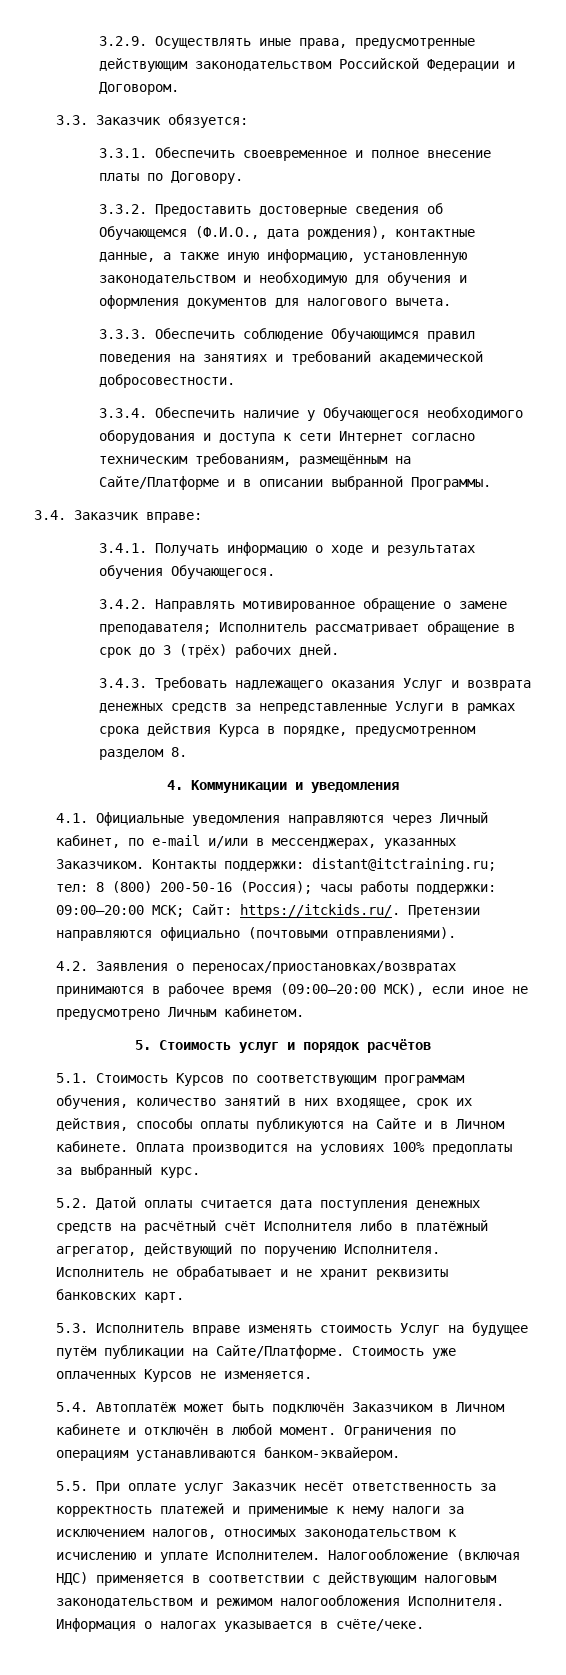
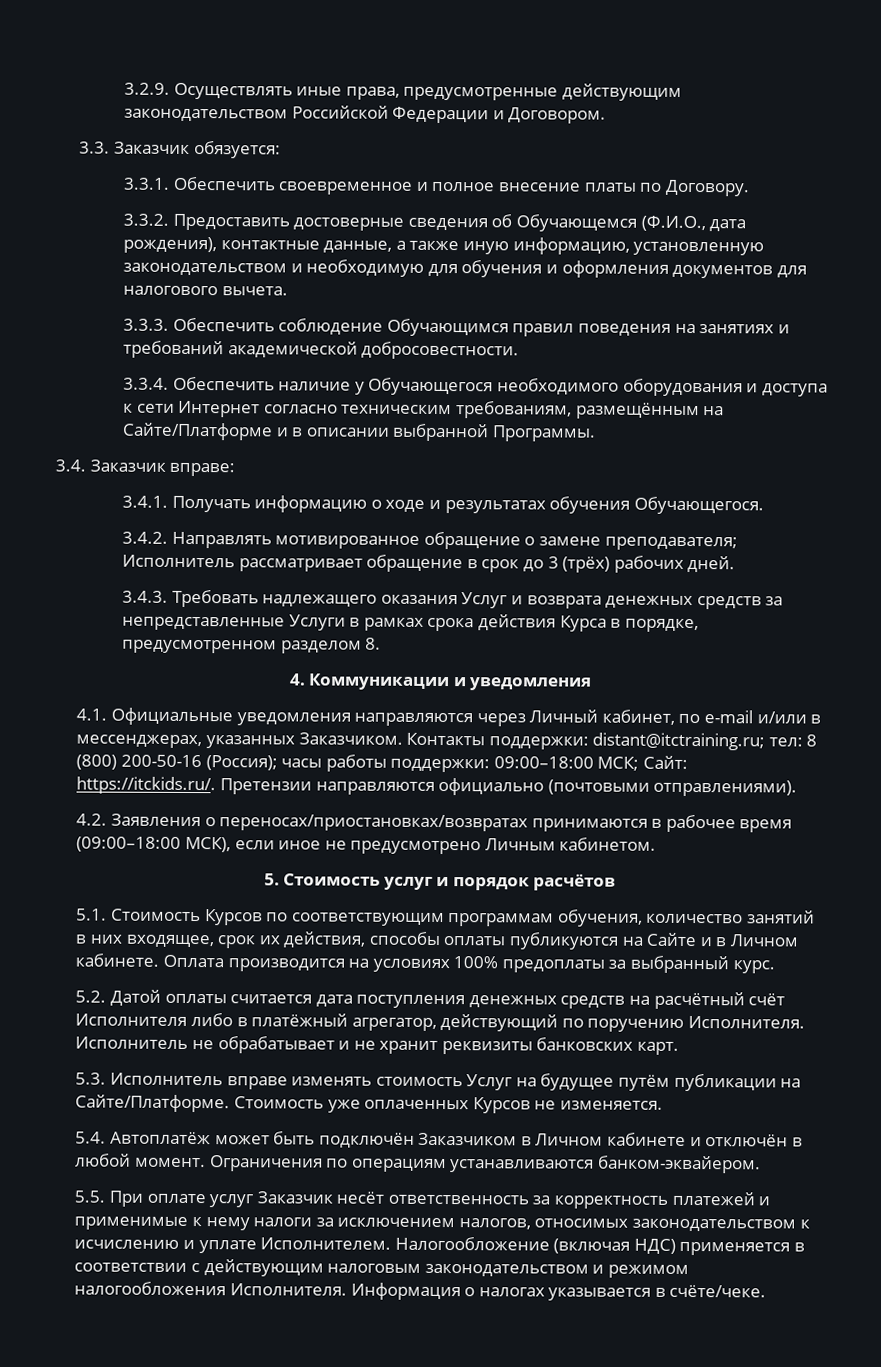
[55,905,144,915] 09:00–20:00 -> [493,756,594,769] 09:00–18:00
[279,983,376,995] (09:00–20:00 -> [76,836,182,852] (09:00–18:00

